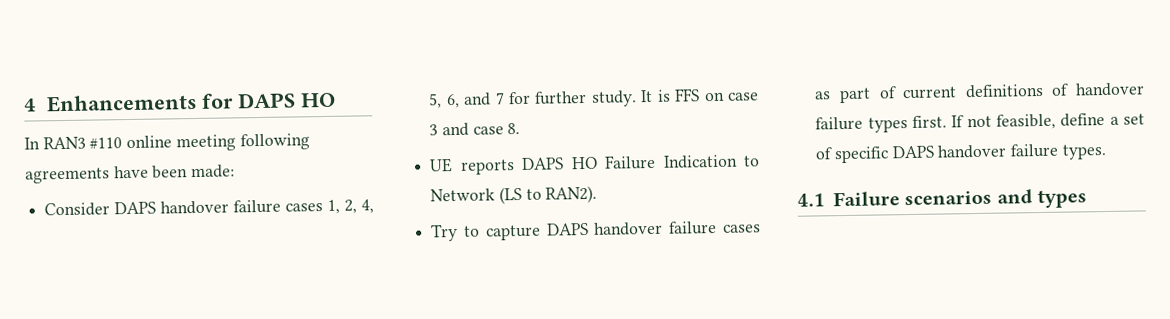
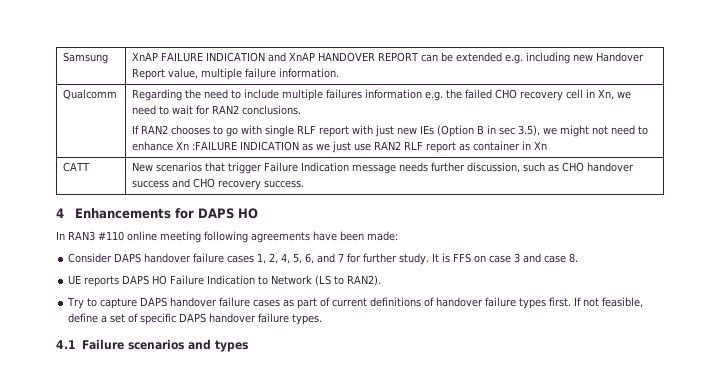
(23, 105) none -> [63,52,109,64] [132,52,645,64] [132,68,340,80] [63,89,118,100] [132,89,632,101] [132,105,302,115] [132,125,649,137] [132,141,548,153] [63,162,91,172] [132,162,635,174] [132,178,305,190] Samsung | XnAP FAILURE INDICATION and XnAP HANDOVER REPORT can be extended e.g. including new Handover Report value, multiple failure information. // Qualcomm | Regarding the need to include multiple failures information e.g. the failed CHO recovery cell in Xn, we need to wait for RAN2 conclusions. // If RAN2 chooses to go with single RLF report with just new IEs (Option B in sec 3.5), we might not need to enhance Xn :FAILURE INDICATION as we just use RAN2 RLF report as container in Xn // CATT | New scenarios that trigger Failure Indication message needs further discussion, such as CHO handover success and CHO recovery success. //

